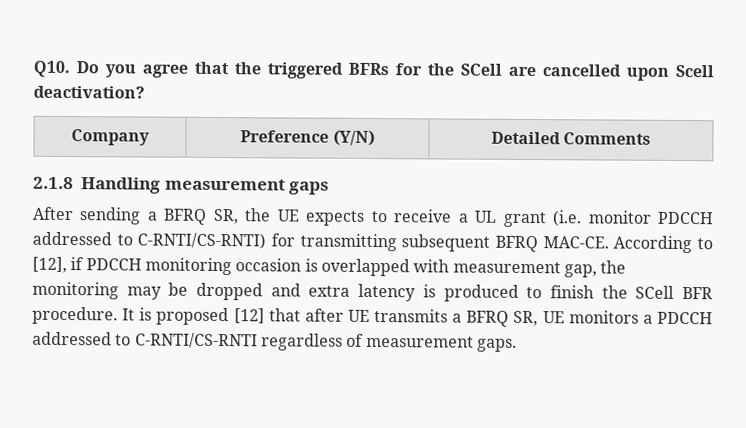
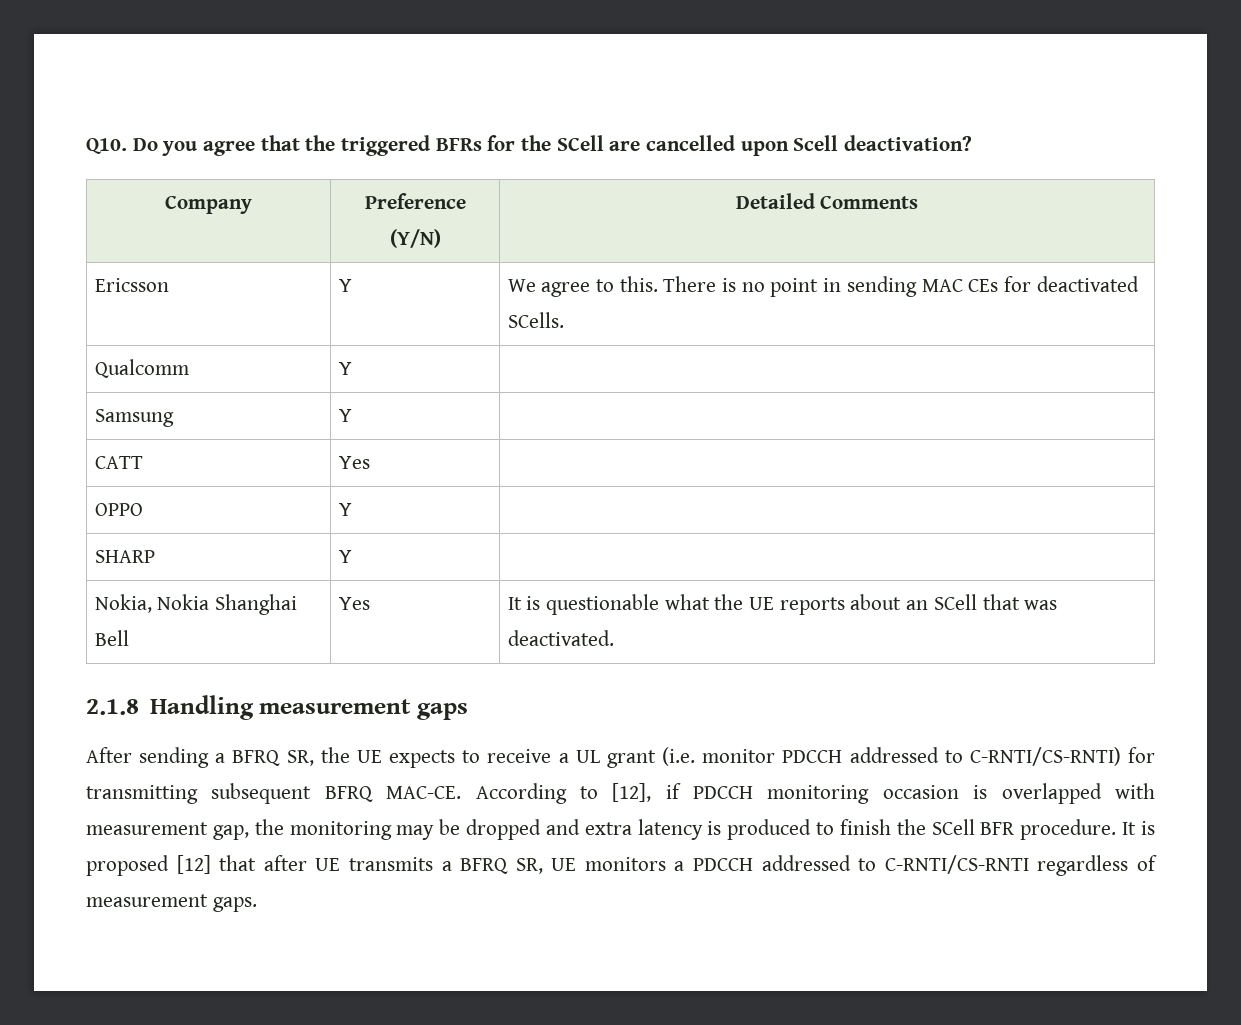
(652, 138) none -> [94,278,169,292] [338,279,352,292] [507,276,1139,297] [507,312,564,328] [94,359,189,378] [338,362,352,375] [94,409,174,427] [338,409,352,422] [94,456,143,469] [338,456,370,469] [94,503,143,516] [338,503,352,516] [94,550,155,563] [338,550,352,563] [94,594,298,615] [94,630,129,646] [338,597,370,610] [507,594,1058,615] [507,630,614,646] // Ericsson | Y | We agree to this. There is no point in sending MAC CEs for deactivated SCells. // Qualcomm | Y | // Samsung | Y | // CATT | Yes | // OPPO | Y | // SHARP | Y | // Nokia, Nokia Shanghai Bell | Yes | It is questionable what the UE reports about an SCell that was deactivated.

